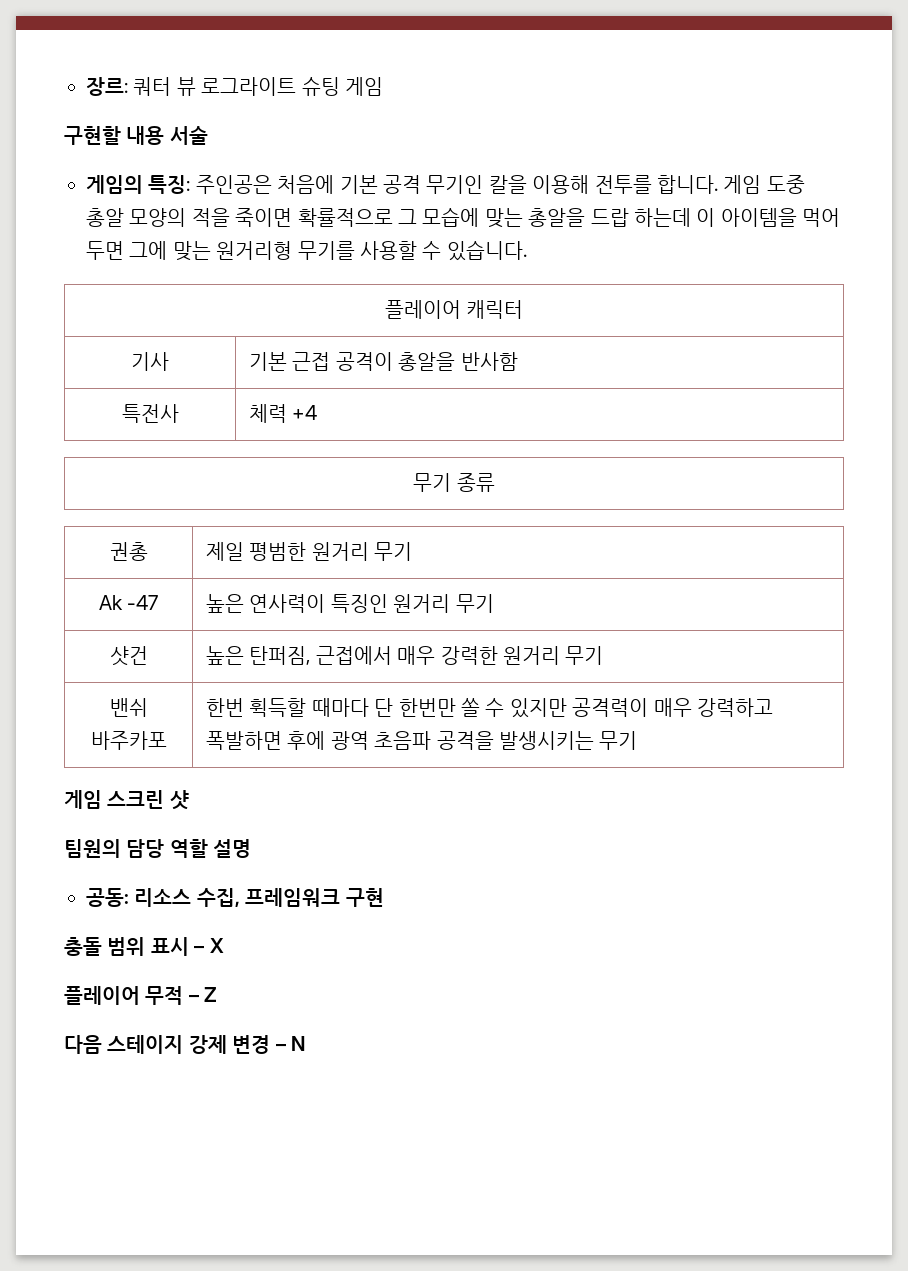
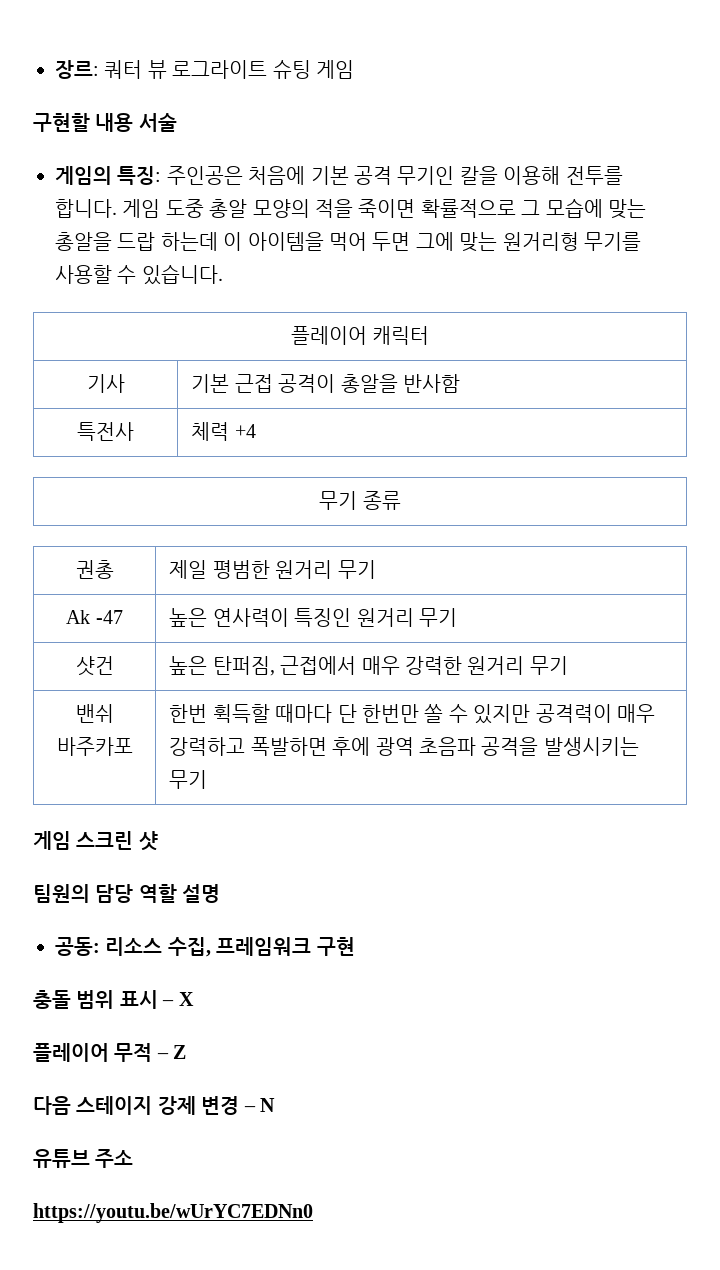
(305, 1043) none -> [33,1149,134,1168] [33,1203,313,1223] // 유튜브 주소 // https://youtu.be/wUrYC7EDNn0

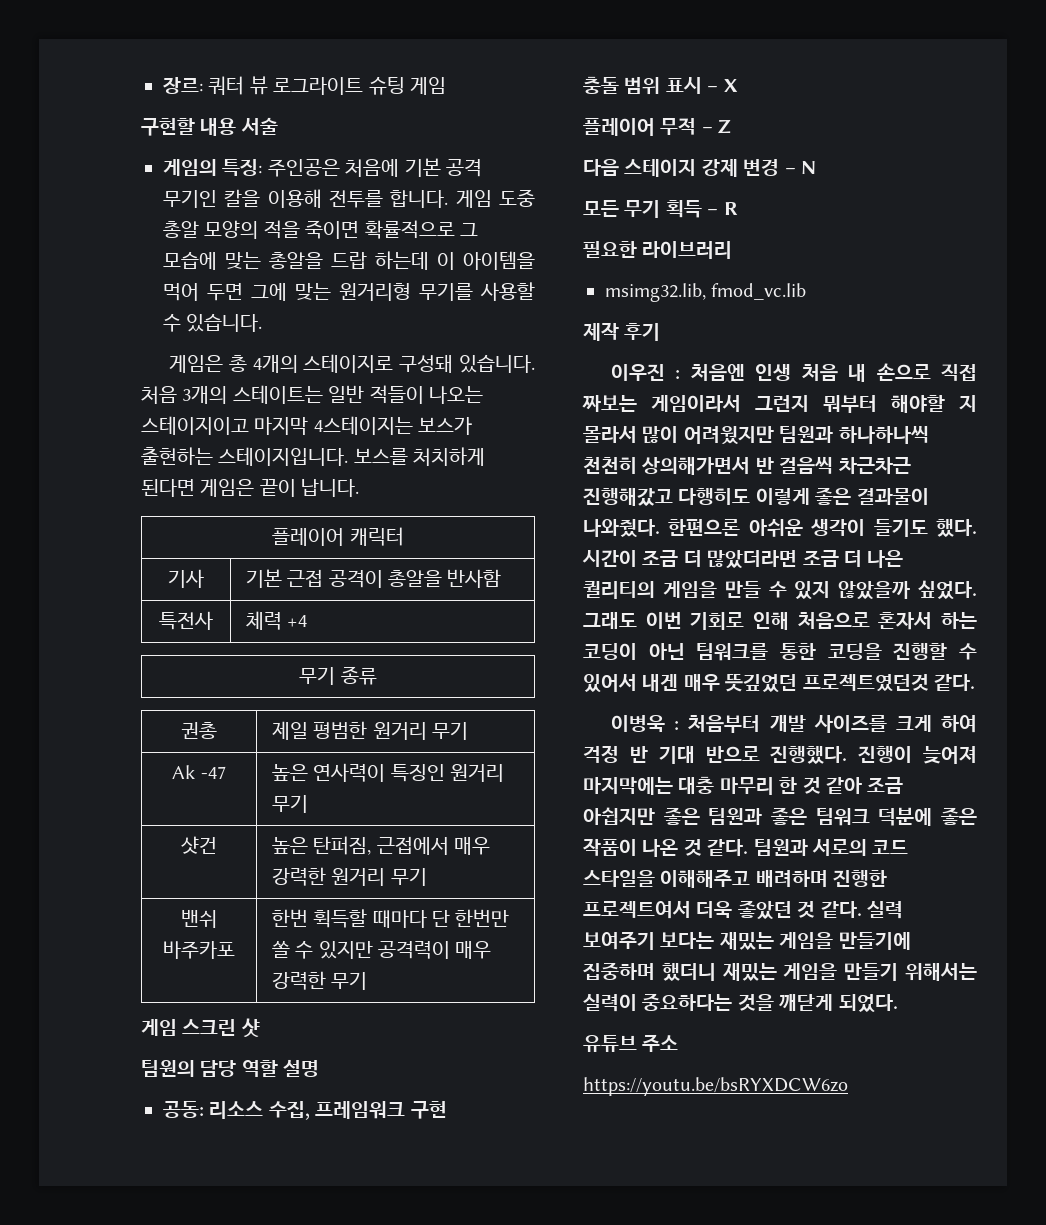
(223, 274) none -> [169,354,535,373] [141,385,483,404] [141,416,473,435] [141,447,486,466] [141,479,360,497] // 게임은 총 4개의 스테이지로 구성돼 있습니다. 처음 3개의 스테이트는 일반 적들이 나오는 스테이지이고 마지막 4스테이지는 보스가 출현하는 스테이지입니다. 보스를 처치하게 된다면 게임은 끝이 납니다.
[169,737,639,756] 강력하고 폭발하면 후에 광역 초음파 공격을 발생시키는 -> [271,971,326,990] 강력한
(275, 1105) none -> [583,200,738,218] [583,241,733,259] [605,283,807,302] [583,322,661,341] [611,363,977,382] [582,395,977,413] [583,426,929,444] [583,457,911,475] [583,487,929,506] [583,519,977,537] [582,550,904,568] [583,580,977,599] [583,612,977,630] [583,643,977,661] [583,674,975,692] [611,715,977,733] [583,745,977,764] [583,776,904,795] [583,807,977,826] [583,838,909,857] [583,869,888,888] [583,900,903,919] [583,931,911,950] [583,962,977,981] [583,993,898,1012] // 모든 무기 획득 – R // 필요한 라이브러리 // msimg32.lib, fmod_vc.lib // 제작 후기 // 이우진 : 처음엔 인생 처음 내 손으로 직접 짜보는 게임이라서 그런지 뭐부터 해야할 지 몰라서 많이 어려웠지만 팀원과 하나하나씩 천천히 상의해가면서 반 걸음씩 차근차근 진행해갔고 다행히도 이렇게 좋은 결과물이 나와줬다. 한편으론 아쉬운 생각이 들기도 했다. 시간이 조금 더 많았더라면 조금 더 나은 퀄리티의 게임을 만들 수 있지 않았을까 싶었다. 그래도 이번 기회로 인해 처음으로 혼자서 하는 코딩이 아닌 팀워크를 통한 코딩을 진행할 수 있어서 내겐 매우 뜻깊었던 프로젝트였던것 같다. // 이병욱 : 처음부터 개발 사이즈를 크게 하여 걱정 반 기대 반으로 진행했다. 진행이 늦어져 마지막에는 대충 마무리 한 것 같아 조금 아쉽지만 좋은 팀원과 좋은 팀워크 덕분에 좋은 작품이 나온 것 같다. 팀원과 서로의 코드 스타일을 이해해주고 배려하며 진행한 프로젝트여서 더욱 좋았던 것 같다. 실력 보여주기 보다는 재밌는 게임을 만들기에 집중하며 했더니 재밌는 게임을 만들기 위해서는 실력이 중요하다는 것을 깨닫게 되었다.
[33,1203,313,1223] https://youtu.be/wUrYC7EDNn0 -> [583,1077,848,1096] https://youtu.be/bsRYXDCW6zo

